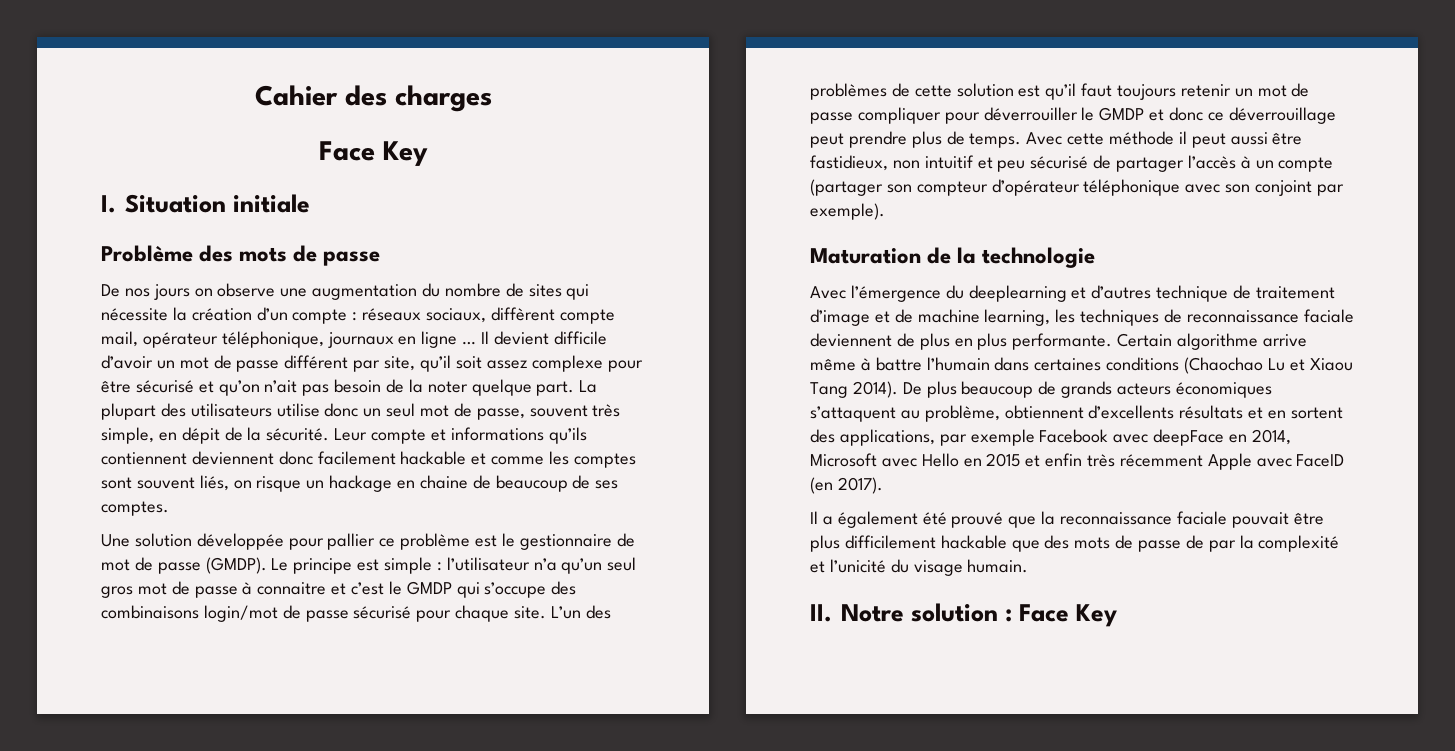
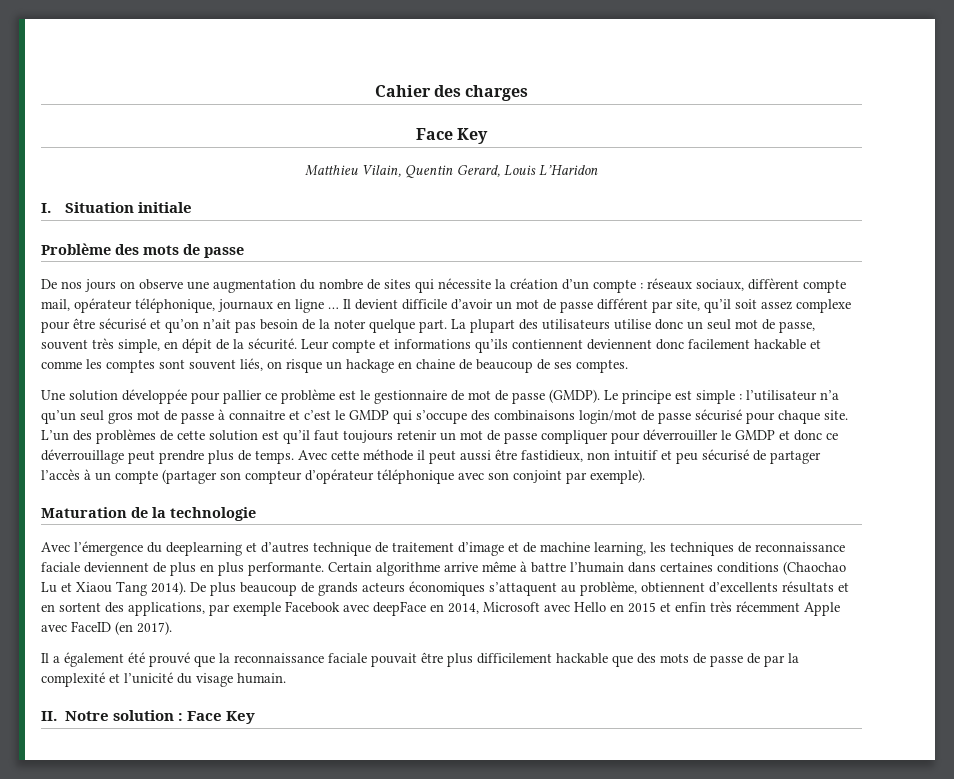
(428, 153) none -> [305,165,598,178] // Matthieu Vilain, Quentin Gerard, Louis L’Haridon

